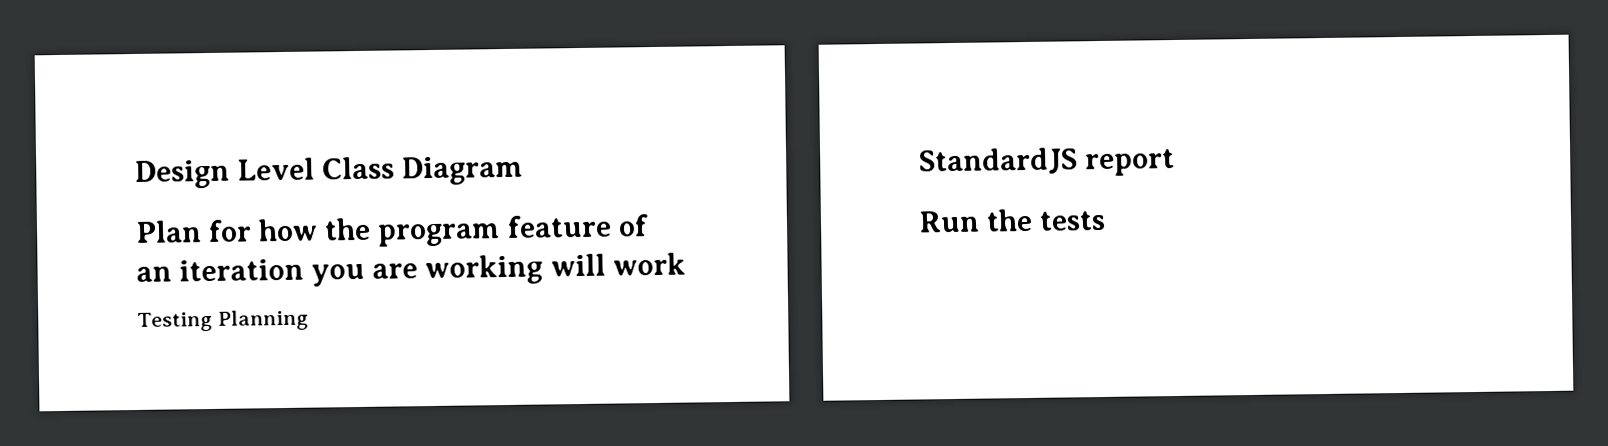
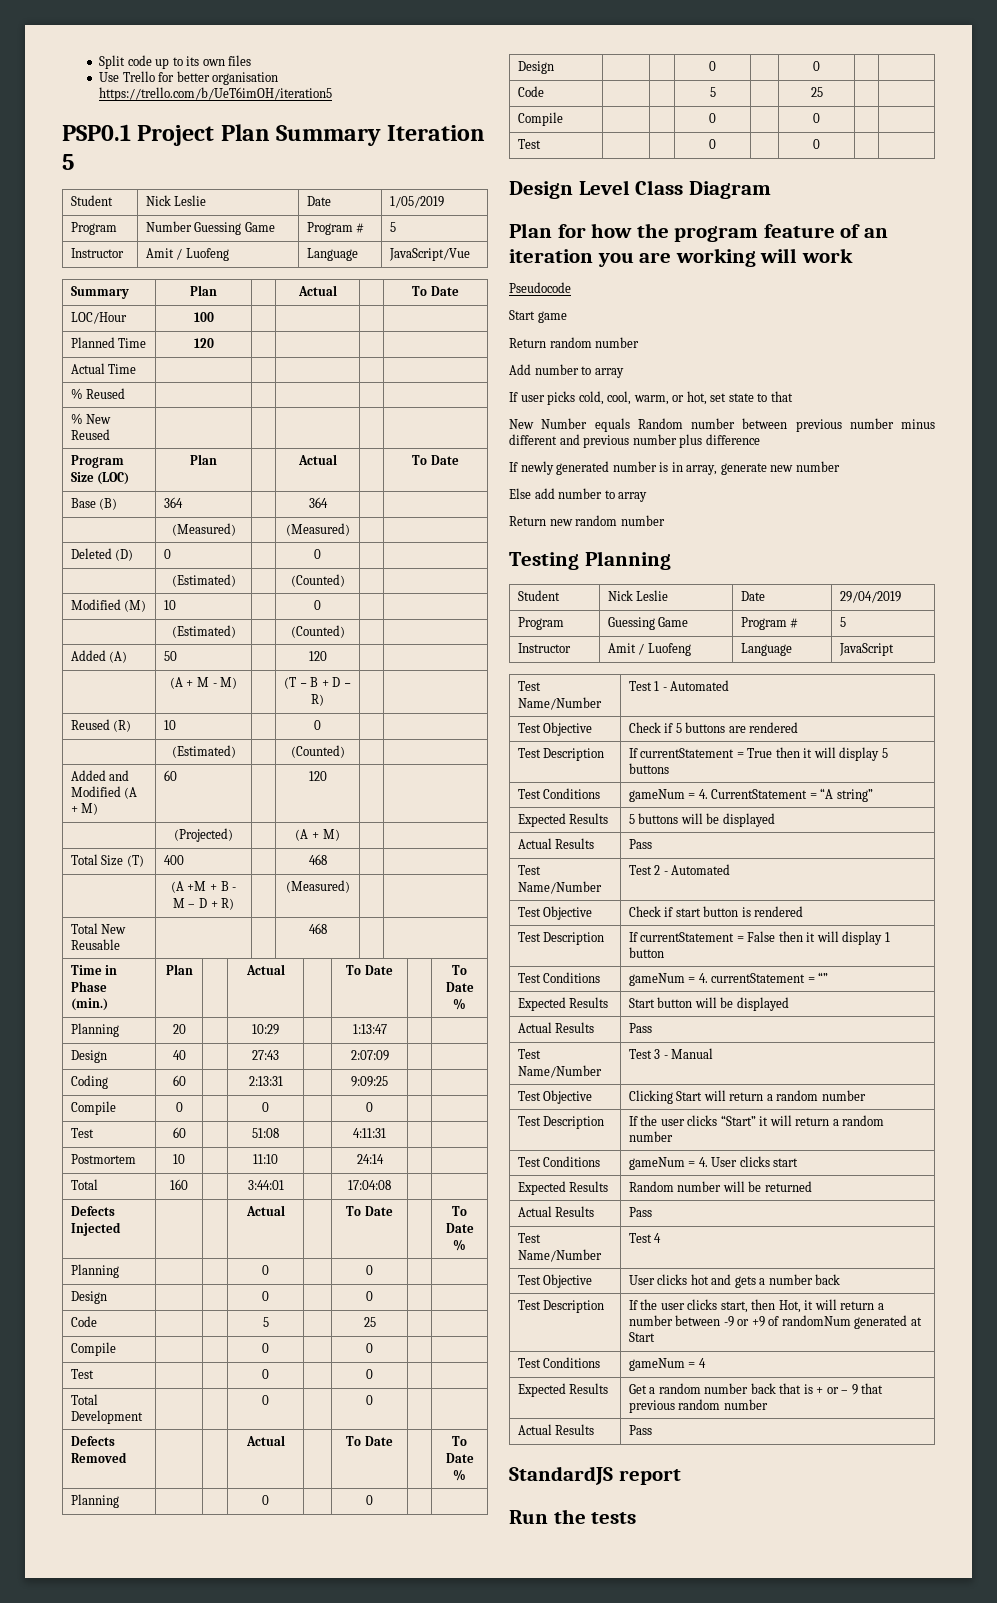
(135, 174) none -> [99,55,252,69] [99,71,279,85] [99,87,333,101] [62,124,486,146] [62,154,74,170] [70,195,113,206] [145,195,207,206] [306,196,331,206] [389,196,444,208] [70,222,117,235] [145,221,275,235] [306,222,365,235] [389,222,396,232] [70,248,124,258] [145,248,229,261] [306,248,358,261] [388,248,470,261] [70,286,129,299] [190,285,217,296] [297,285,337,296] [412,286,459,296] [70,312,127,324] [193,312,214,322] [70,337,147,348] [193,338,214,348] [70,363,137,374] [70,388,126,399] [70,413,112,424] [70,429,110,440] [70,455,124,468] [70,472,130,485] [190,454,217,465] [297,454,337,465] [412,455,459,465] [70,498,118,510] [163,497,183,508] [308,497,328,508] [171,523,236,536] [285,523,350,536] [70,548,134,561] [163,549,171,559] [314,549,321,559] [171,574,236,587] [290,574,345,587] [70,599,147,612] [163,600,176,610] [314,600,321,610] [171,625,236,638] [290,625,345,638] [70,650,128,663] [163,651,177,661] [308,651,327,661] [169,677,238,689] [284,677,351,689] [311,694,324,706] [70,719,132,732] [163,720,176,730] [314,720,321,730] [171,745,236,758] [290,745,345,758] [70,770,130,781] [70,786,138,799] [70,803,99,815] [163,770,177,781] [308,771,327,781] [174,828,233,842] [295,829,340,841] [70,854,144,867] [163,855,184,865] [308,854,327,865] [170,881,237,893] [172,898,235,910] [285,880,350,893] [70,923,127,934] [70,939,120,950] [308,923,327,934] [70,965,118,975] [70,981,107,992] [70,998,108,1011] [165,964,193,975] [245,964,285,975] [346,965,393,975] [452,965,467,975] [445,982,474,992] [453,998,466,1010] [70,1023,119,1037] [172,1024,186,1034] [252,1024,279,1035] [352,1024,387,1034] [70,1050,107,1063] [172,1050,186,1060] [252,1050,279,1060] [350,1050,389,1061] [70,1075,108,1089] [172,1075,186,1086] [248,1076,283,1086] [351,1076,388,1087] [70,1101,116,1115] [175,1102,183,1112] [262,1102,269,1112] [366,1102,373,1112] [70,1128,94,1138] [172,1127,186,1138] [252,1128,279,1138] [353,1128,386,1138] [70,1154,136,1164] [173,1154,185,1164] [253,1154,278,1164] [356,1154,384,1164] [70,1179,98,1190] [170,1179,188,1190] [247,1180,284,1190] [348,1180,391,1190] [70,1206,115,1216] [70,1222,121,1236] [245,1205,285,1216] [346,1206,393,1216] [452,1206,467,1216] [445,1223,474,1233] [453,1239,466,1251] [70,1264,119,1278] [262,1265,269,1275] [366,1265,373,1275] [70,1291,107,1304] [262,1291,269,1301] [366,1291,373,1301] [70,1316,97,1327] [262,1317,269,1327] [363,1317,376,1327] [70,1342,116,1356] [262,1343,269,1353] [366,1343,373,1353] [70,1369,94,1379] [262,1369,269,1379] [366,1369,373,1379] [70,1394,98,1405] [70,1410,143,1424] [262,1395,269,1405] [366,1395,373,1405] [70,1436,115,1446] [70,1452,127,1463] [245,1435,285,1446] [346,1436,393,1446] [452,1436,467,1446] [445,1453,474,1463] [453,1469,466,1481] [70,1494,119,1508] [262,1495,269,1505] [366,1495,373,1505] [517,61,554,74] [709,61,716,71] [813,61,820,71] [517,86,544,97] [709,87,716,97] [810,87,823,97] [517,112,563,126] [709,113,716,123] [813,113,820,123] [517,139,541,149] [709,139,716,149] [813,139,820,149] Split code up to its own files // Use Trello for better organisation https://trello.com/b/UeT6imOH/iteration5 // PSP0.1 Project Plan Summary Iteration 5 // Student | Nick Leslie | Date | 1/05/2019 // Program | Number Guessing Game | Program # | 5 // Instructor | Amit / Luofeng | Language | JavaScript/Vue // Summary | Plan | | Actual | | To Date // LOC/Hour | 100 | | | | // Planned Time | 120 | | | | // Actual Time | | | | | // % Reused | | | | | // % New Reused | | | | | // Program Size (LOC) | Plan | | Actual | | To Date // Base (B) | 364 | | 364 | | // | (Measured) | | (Measured) | | // Deleted (D) | 0 | | 0 | | // | (Estimated) | | (Counted) | | // Modified (M) | 10 | | 0 | | // | (Estimated) | | (Counted) | | // Added (A) | 50 | | 120 | | // | (A + M - M) | | (T − B + D − R) | | // Reused (R) | 10 | | 0 | | // | (Estimated) | | (Counted) | | // Added and Modified (A + M) | 60 | | 120 | | // | (Projected) | | (A + M) | | // Total Size (T) | 400 | | 468 | | // | (A +M + B - M – D + R) | | (Measured) | | // Total New Reusable | | | 468 | | // Time in Phase (min.) | Plan | | Actual | | To Date | | To Date % // Planning | 20 | | 10:29 | | 1:13:47 | | // Design | 40 | | 27:43 | | 2:07:09 | | // Coding | 60 | | 2:13:31 | | 9:09:25 | | // Compile | 0 | | 0 | | 0 | | // Test | 60 | | 51:08 | | 4:11:31 | | // Postmortem | 10 | | 11:10 | | 24:14 | | // Total | 160 | | 3:44:01 | | 17:04:08 | | // Defects Injected | | | Actual | | To Date | | To Date % // Planning | | | 0 | | 0 | | // Design | | | 0 | | 0 | | // Code | | | 5 | | 25 | | // Compile | | | 0 | | 0 | | // Test | | | 0 | | 0 | | // Total Development | | | 0 | | 0 | | // Defects Removed | | | Actual | | To Date | | To Date % // Planning | | | 0 | | 0 | | // Design | | | 0 | | 0 | | // Code | | | 5 | | 25 | | // Compile | | | 0 | | 0 | | // Test | | | 0 | | 0 | | //
[137,309,309,332] Testing Planning -> [509,282,571,293] [509,310,567,323] [509,337,640,348] [509,364,624,378] [509,391,793,405] [509,418,935,432] [509,434,760,448] [509,461,840,475] [509,488,648,502] [509,515,665,526] [509,551,671,570] [517,590,560,601] [607,590,669,601] [740,591,765,601] [839,591,901,603] [517,617,564,630] [607,617,689,630] [740,617,799,630] [839,617,846,627] [517,643,571,653] [607,643,691,656] [740,643,792,656] [838,643,894,656] [517,681,541,691] [517,697,602,710] [628,680,730,691] [517,722,593,736] [628,722,799,733] [517,748,605,761] [628,747,888,761] [628,763,669,774] [517,788,601,799] [628,788,873,802] [517,813,609,827] [628,813,775,827] [517,838,595,849] [628,839,652,849] [517,865,541,875] [517,881,602,894] [628,864,731,875] [517,906,593,920] [628,906,804,917] [517,932,605,945] [628,931,890,945] [628,947,664,958] [517,972,601,983] [628,972,829,986] [517,997,609,1011] [628,997,789,1011] [517,1022,595,1033] [628,1023,652,1033] [517,1049,541,1059] [517,1065,602,1078] [628,1048,714,1059] [517,1090,593,1104] [628,1090,866,1104] [517,1116,605,1129] [628,1115,885,1126] [628,1131,673,1142] [517,1156,601,1167] [628,1156,799,1170] [517,1181,609,1195] [628,1181,812,1192] [517,1206,595,1217] [628,1207,652,1217] [517,1233,541,1243] [517,1249,602,1262] [628,1233,662,1243] [517,1274,593,1288] [628,1274,841,1288] [517,1300,605,1313] [628,1299,884,1313] [628,1315,922,1329] [628,1332,655,1342] [517,1357,601,1368] [628,1358,706,1371] [517,1383,609,1397] [628,1383,884,1395] [628,1399,768,1413] [517,1424,595,1435] [628,1425,652,1435] Pseudocode // Start game // Return random number // Add number to array // If user picks cold, cool, warm, or hot, set state to that // New Number equals Random number between previous number minus different and previous number plus difference // If newly generated number is in array, generate new number // Else add number to array // Return new random number // Testing Planning // Student | Nick Leslie | Date | 29/04/2019 // Program | Guessing Game | Program # | 5 // Instructor | Amit / Luofeng | Language | JavaScript // Test Name/Number | Test 1 - Automated // Test Objective | Check if 5 buttons are rendered // Test Description | If currentStatement = True then it will display 5 buttons // Test Conditions | gameNum = 4. CurrentStatement = “A string” // Expected Results | 5 buttons will be displayed // Actual Results | Pass // Test Name/Number | Test 2 - Automated // Test Objective | Check if start button is rendered // Test Description | If currentStatement = False then it will display 1 button // Test Conditions | gameNum = 4. currentStatement = “” // Expected Results | Start button will be displayed // Actual Results | Pass // Test Name/Number | Test 3 - Manual // Test Objective | Clicking Start will return a random number // Test Description | If the user clicks “Start” it will return a random number // Test Conditions | gameNum = 4. User clicks start // Expected Results | Random number will be returned // Actual Results | Pass // Test Name/Number | Test 4 // Test Objective | User clicks hot and gets a number back // Test Description | If the user clicks start, then Hot, it will return a number between -9 or +9 of randomNum generated at Start // Test Conditions | gameNum = 4 // Expected Results | Get a random number back that is + or – 9 that previous random number // Actual Results | Pass

